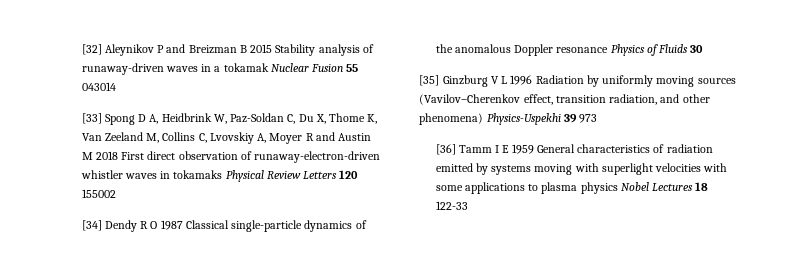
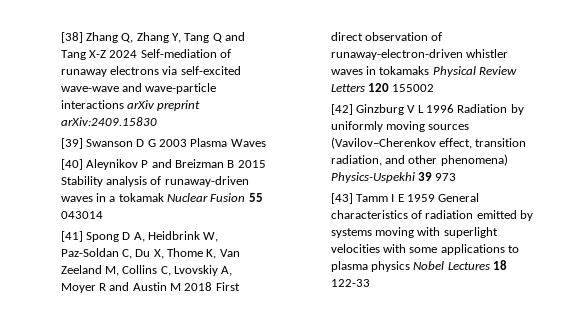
[81,44,102,55] [32] -> [60,32,246,43] [60,49,232,60] [60,66,241,77] [60,83,217,94] [60,100,201,111] [60,117,157,126] [60,138,266,149] [60,159,83,170] [38] Zhang Q, Zhang Y, Tang Q and Tang X-Z 2024 Self-mediation of runaway electrons via self-excited wave-wave and wave-particle interactions arXiv preprint arXiv:2409.15830 // [39] Swanson D G 2003 Plasma Waves // [40]
[81,113,102,124] [33] -> [60,231,83,242] [41]
[81,220,367,232] [435,44,704,56] [419,75,440,86] [34] Dendy R O 1987 Classical single-particle dynamics of the anomalous Doppler resonance Physics of Fluids 30 // [35] -> [330,104,353,115] [42]
[435,144,456,155] [36] -> [330,193,353,204] [43]

